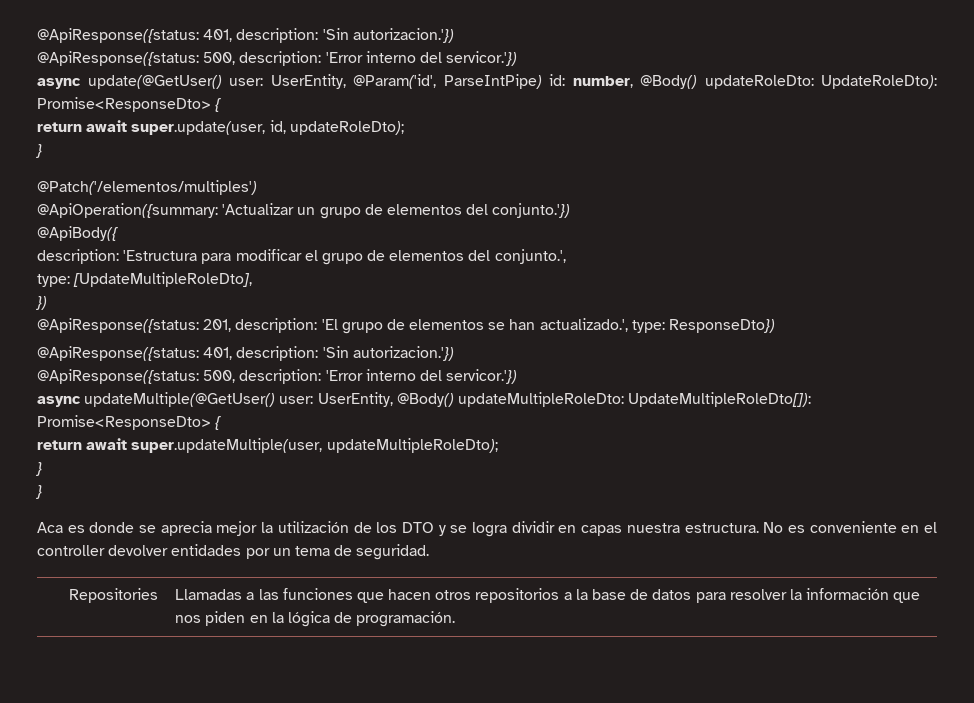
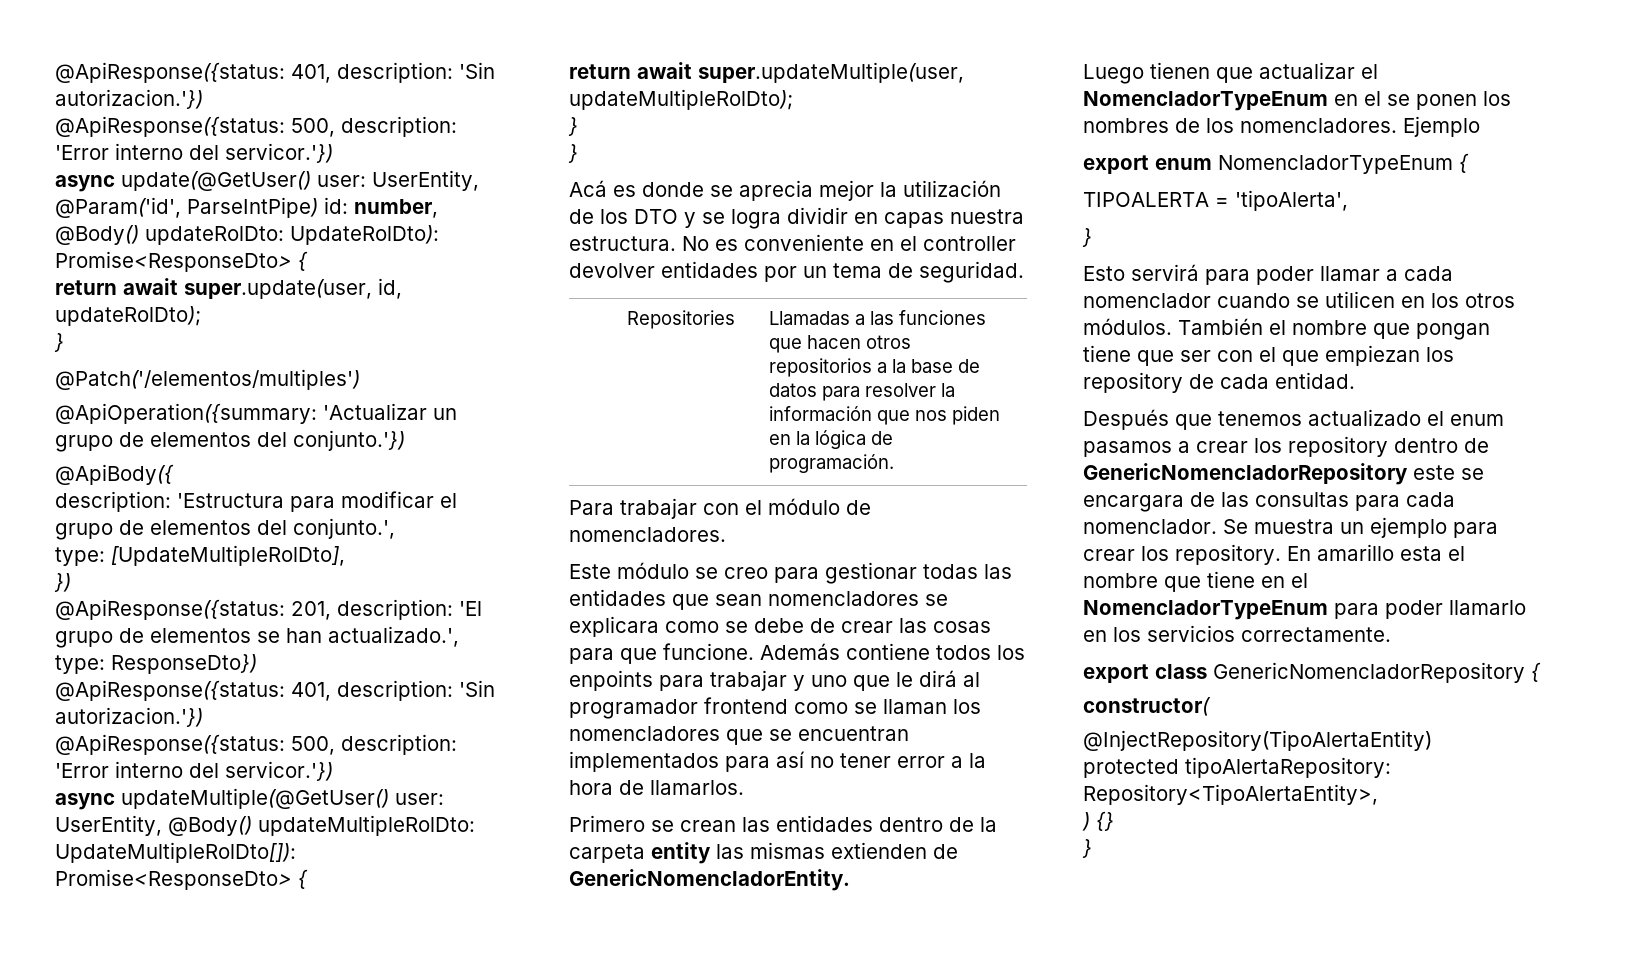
[704,75,937,89] updateRoleDto: UpdateRoleDto): -> [145,225,439,245] updateRolDto: UpdateRolDto):
[289,121,404,135] updateRoleDto); -> [55,306,201,326] updateRolDto);
[73,272,253,287] [UpdateMultipleRoleDto], -> [111,545,345,566] [UpdateMultipleRolDto],
[457,392,812,407] updateMultipleRoleDto: UpdateMultipleRoleDto[]): -> [258,815,475,836] [55,842,296,863] updateMultipleRolDto: UpdateMultipleRolDto[]):
[326,438,498,453] updateMultipleRoleDto); -> [569,89,793,110] updateMultipleRolDto);
[37,522,63,533] Aca -> [569,180,607,197] Acá
(456, 619) none -> [569,498,871,519] [569,527,726,542] [569,562,1012,584] [569,589,948,610] [569,616,991,637] [569,643,1025,664] [569,670,980,691] [569,697,981,719] [569,726,909,745] [569,751,986,772] [569,780,744,795] [569,815,997,832] [569,842,958,864] [569,869,850,891] [1083,62,1378,84] [1083,91,1511,111] [1083,116,1480,137] [1083,153,1469,174] [1083,190,1348,211] [1082,228,1092,247] [1083,264,1453,285] [1083,291,1515,308] [1083,318,1490,340] [1083,345,1454,366] [1083,372,1355,393] [1083,409,1504,430] [1083,436,1489,457] [1083,463,1484,485] [1083,492,1455,512] [1083,517,1498,538] [1083,544,1465,565] [1083,571,1308,592] [1083,600,1526,620] [1083,625,1391,642] [1083,662,1541,683] [1083,697,1211,716] [1083,730,1432,751] [1083,757,1391,778] [1083,784,1378,805] [1082,811,1114,831] [1082,839,1092,858] // Para trabajar con el módulo de nomencladores. // Este módulo se creo para gestionar todas las entidades que sean nomencladores se explicara como se debe de crear las cosas para que funcione. Además contiene todos los enpoints para trabajar y uno que le dirá al programador frontend como se llaman los nomencladores que se encuentran implementados para así no tener error a la hora de llamarlos. // Primero se crean las entidades dentro de la carpeta entity las mismas extienden de GenericNomencladorEntity. // Luego tienen que actualizar el NomencladorTypeEnum en el se ponen los nombres de los nomencladores. Ejemplo // export enum NomencladorTypeEnum { // TIPOALERTA = 'tipoAlerta', // } // Esto servirá para poder llamar a cada nomenclador cuando se utilicen en los otros módulos. También el nombre que pongan tiene que ser con el que empiezan los repository de cada entidad. // Después que tenemos actualizado el enum pasamos a crear los repository dentro de GenericNomencladorRepository este se encargara de las consultas para cada nomenclador. Se muestra un ejemplo para crear los repository. En amarillo esta el nombre que tiene en el NomencladorTypeEnum para poder llamarlo en los servicios correctamente. // export class GenericNomencladorRepository { // constructor( // @InjectRepository(TipoAlertaEntity) // protected tipoAlertaRepository: Repository<TipoAlertaEntity>, // ) {} // }

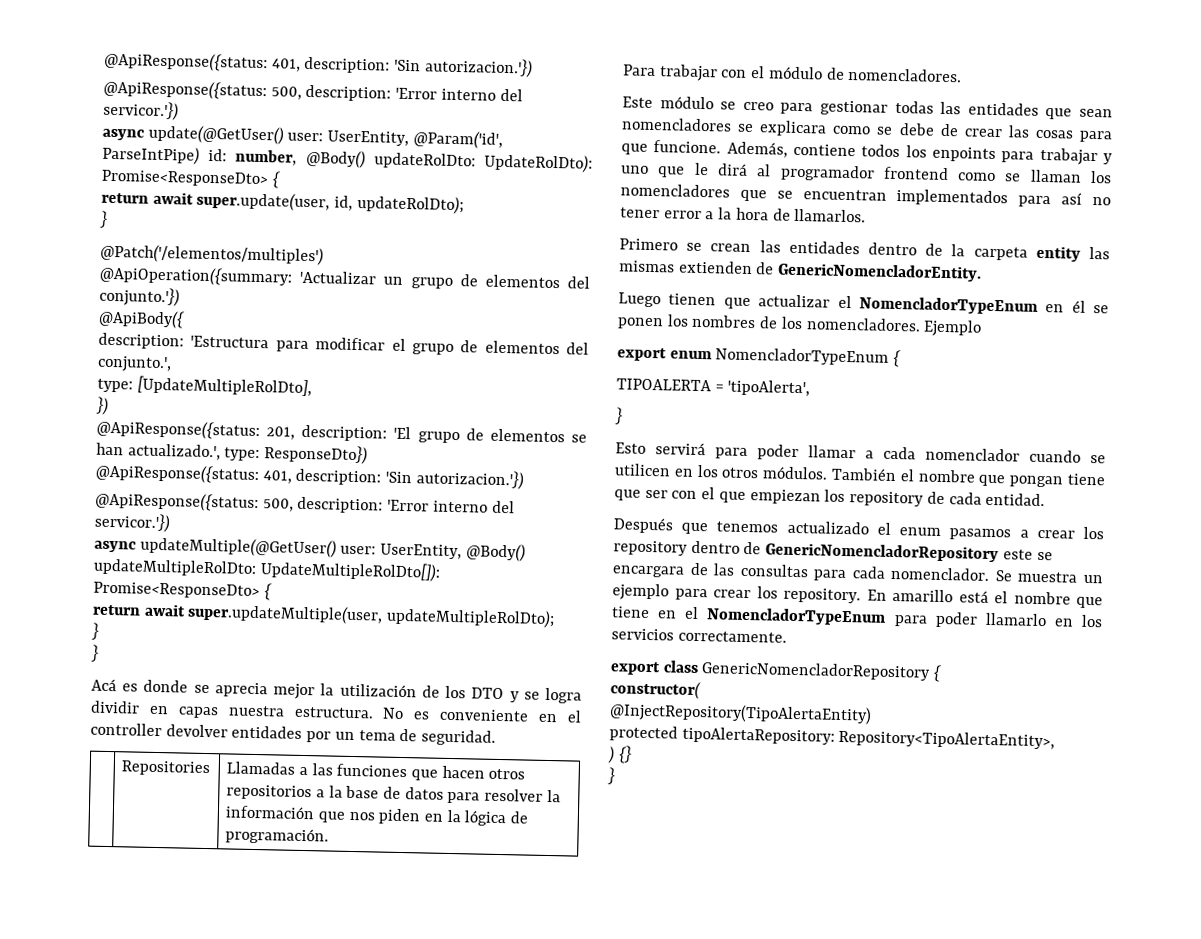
[760,643,840,660] Además -> [726,141,788,158] Además,
[1364,91,1381,106] el -> [1071,300,1086,313] él
[1400,546,1442,561] esta -> [958,590,989,603] está

